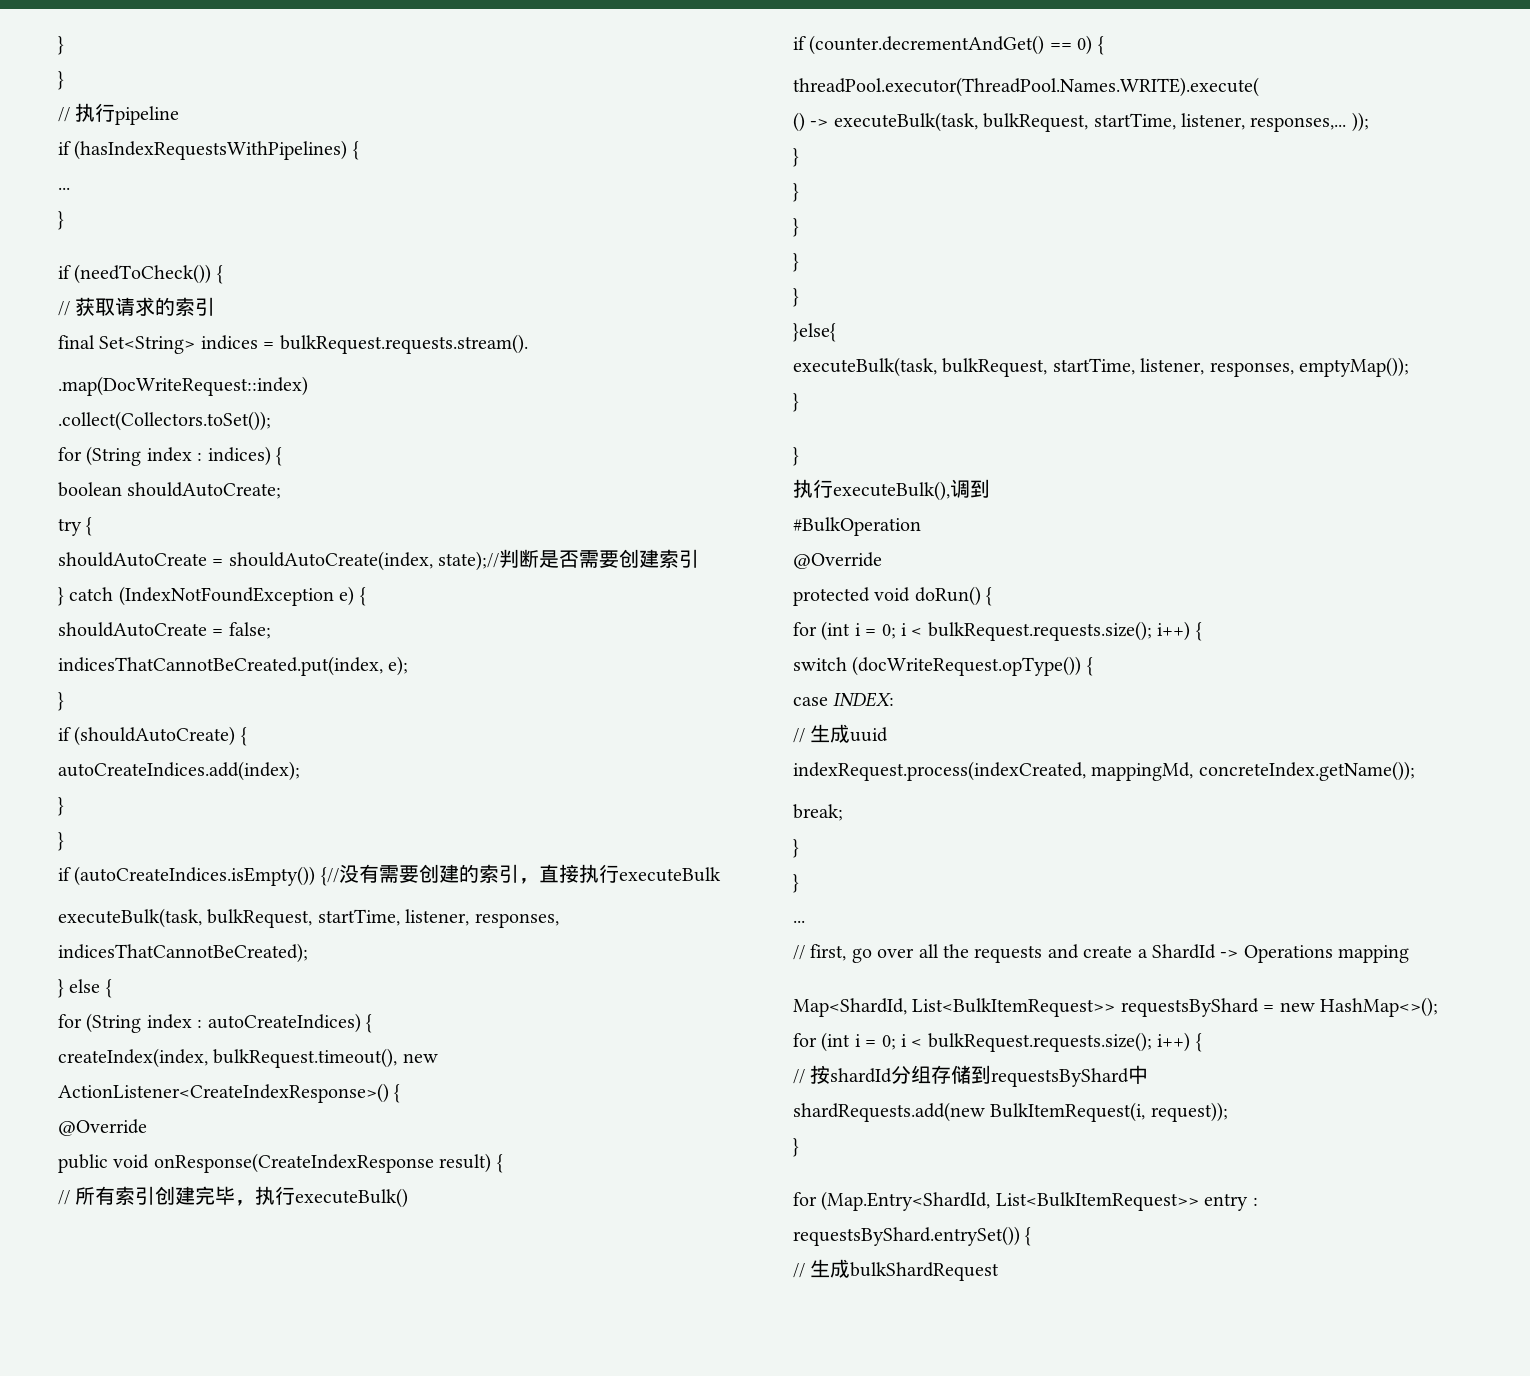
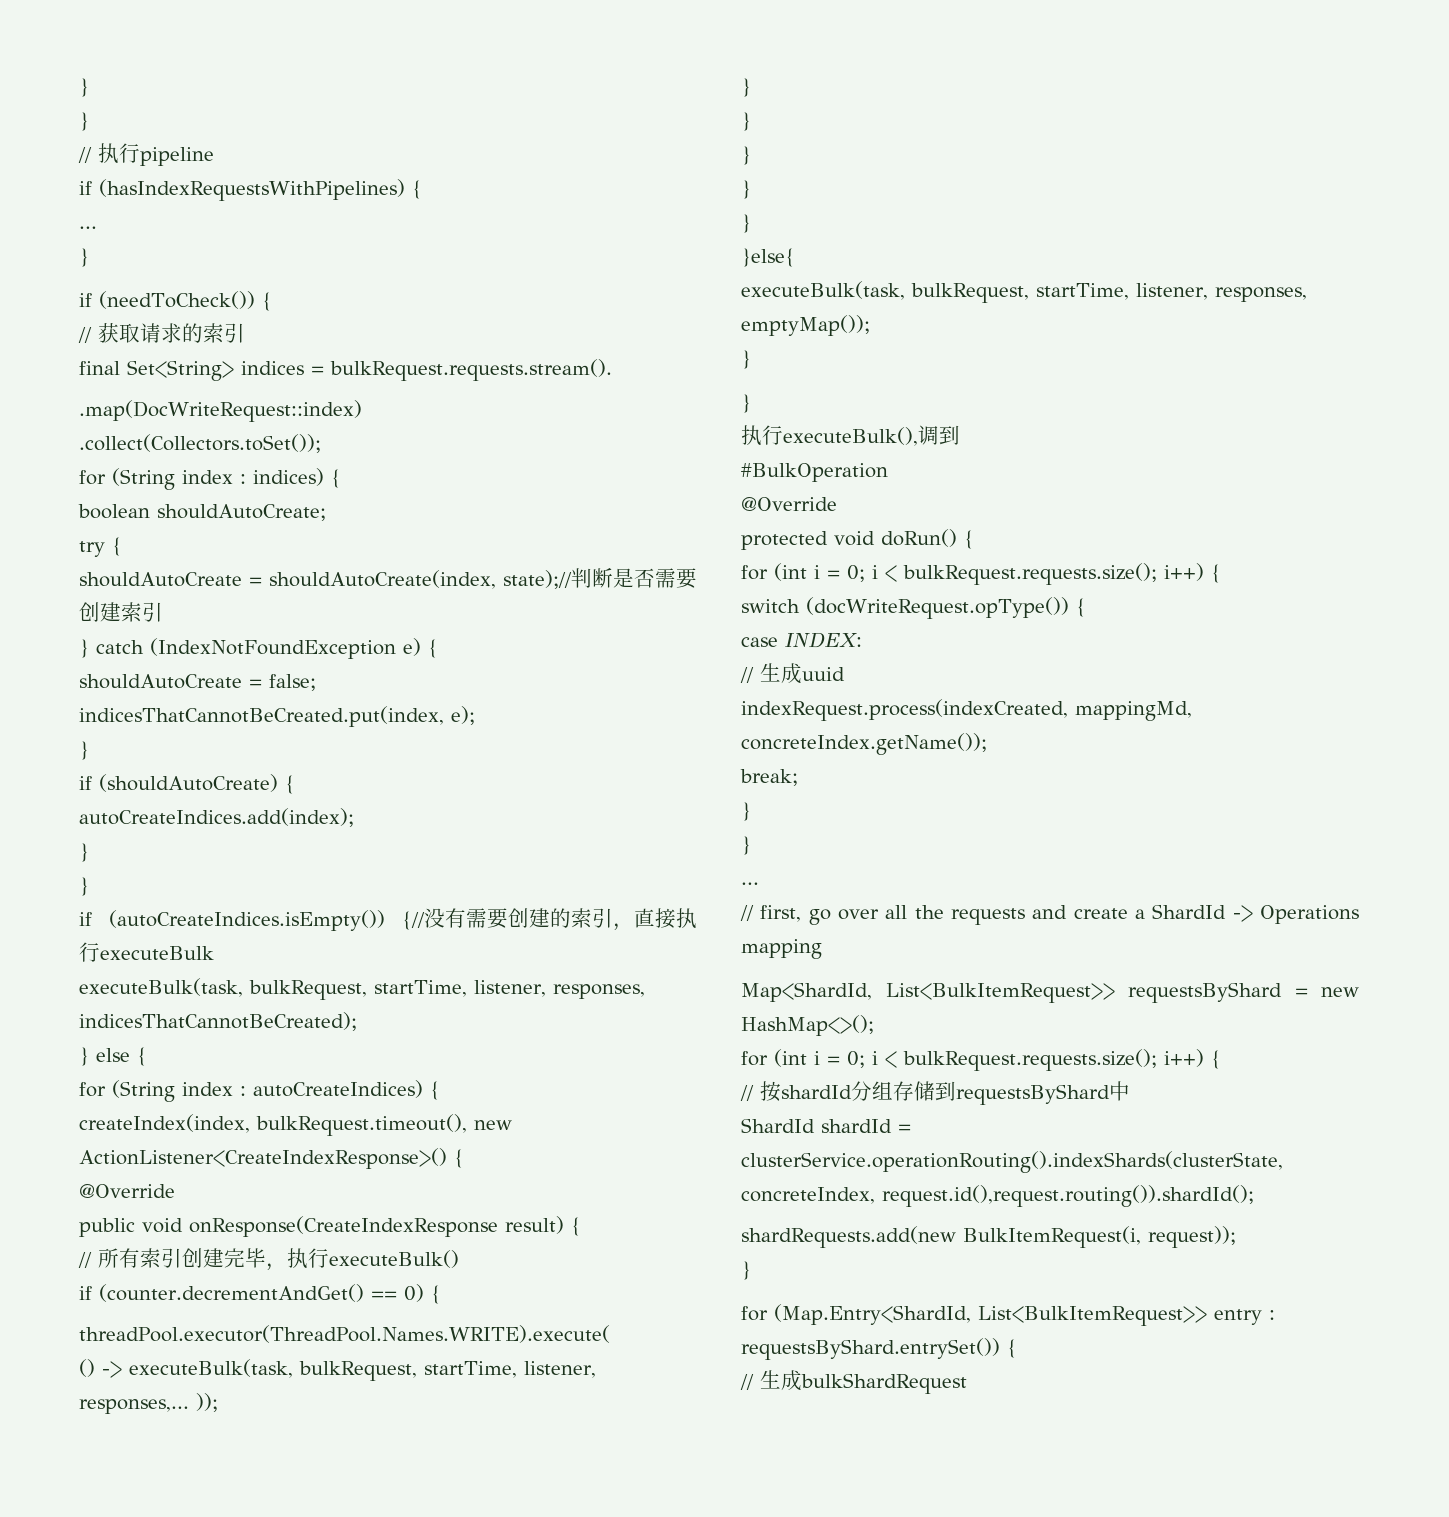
(1149, 1074) none -> [741,1118,911,1133] [741,1151,1283,1173] [741,1185,1254,1207] // ShardId shardId = clusterService.operationRouting().indexShards(clusterState, concreteIndex, request.id(),request.routing()).shardId();

